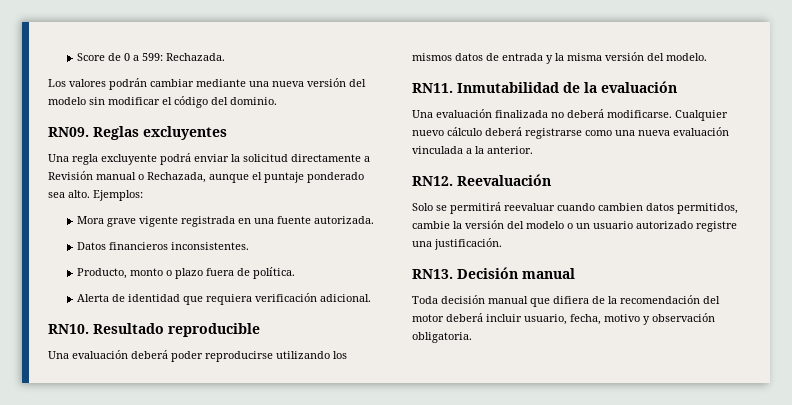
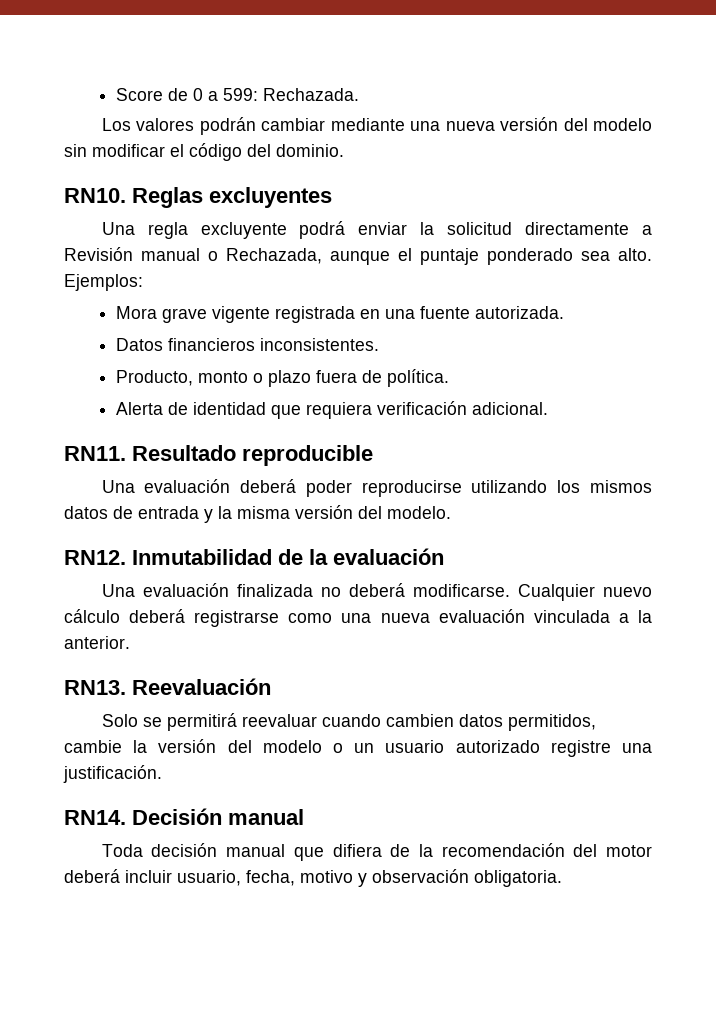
[48,127,89,137] RN09. -> [64,188,126,203] RN10.
[48,324,89,334] RN10. -> [64,446,126,461] RN11.
[412,83,453,93] RN11. -> [64,550,126,565] RN12.
[412,176,453,186] RN12. -> [64,680,126,695] RN13.
[412,269,453,279] RN13. -> [64,810,126,825] RN14.

